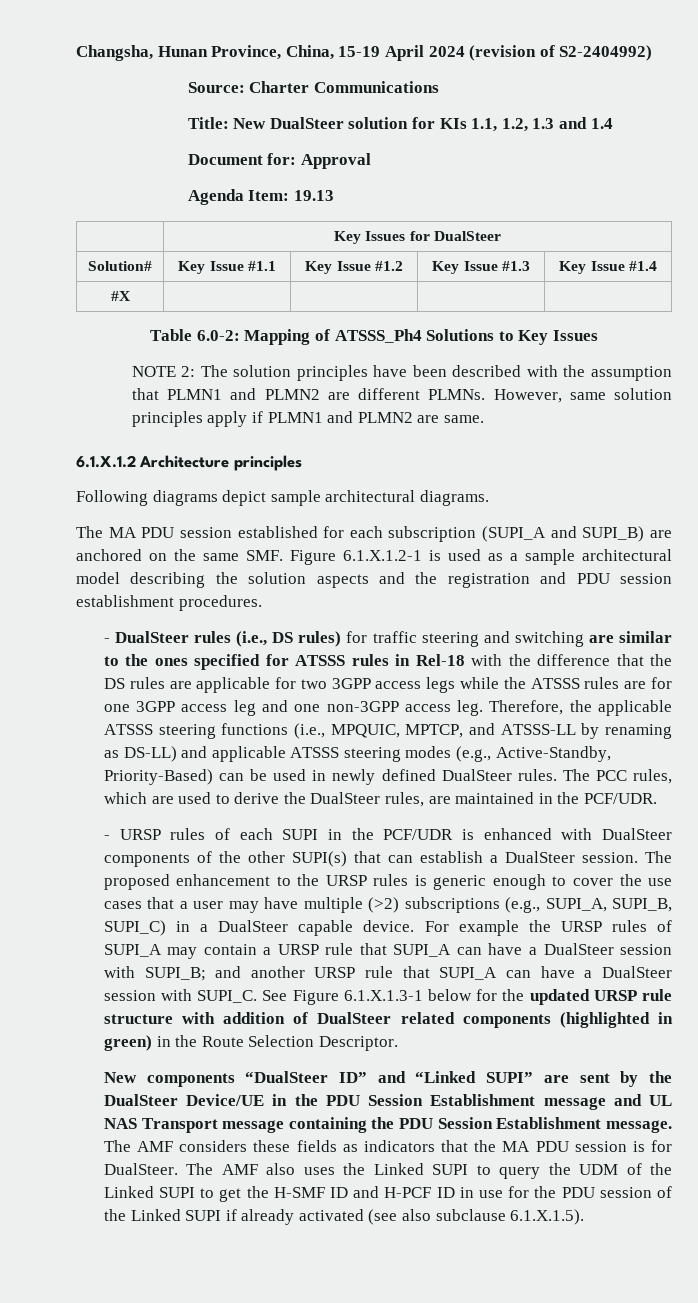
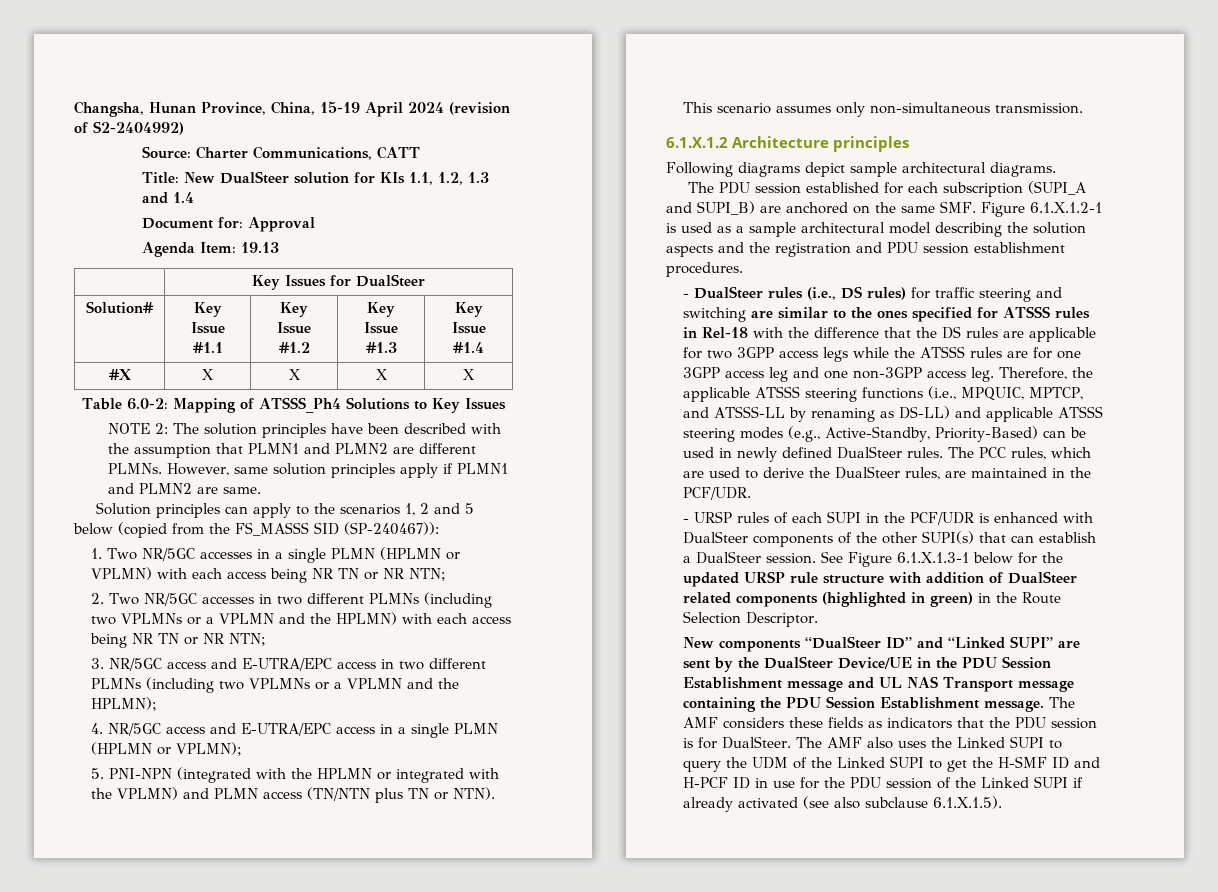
[313,81,439,93] Communications -> [253,146,421,160] Communications, CATT
(131, 296) | | | -> [202,369,214,380] [288,369,301,380] [375,369,388,380] [463,369,475,380] X | X | X | X
(484, 419) none -> [95,502,474,518] [73,522,439,538] [91,547,461,563] [91,567,447,583] [91,592,493,608] [91,612,512,625] [90,633,267,648] [91,658,487,671] [91,677,460,693] [91,697,158,711] [91,723,499,738] [91,742,243,756] [91,767,500,783] [91,787,496,803] [683,102,1084,117] // Solution principles can apply to the scenarios 1, 2 and 5 below (copied from the FS_MASSS SID (SP-240467)): // 1. Two NR/5GC accesses in a single PLMN (HPLMN or VPLMN) with each access being NR TN or NR NTN; // 2. Two NR/5GC accesses in two different PLMNs (including two VPLMNs or a VPLMN and the HPLMN) with each access being NR TN or NR NTN; // 3. NR/5GC access and E-UTRA/EPC access in two different PLMNs (including two VPLMNs or a VPLMN and the HPLMN); // 4. NR/5GC access and E-UTRA/EPC access in a single PLMN (HPLMN or VPLMN); // 5. PNI-NPN (integrated with the HPLMN or integrated with the VPLMN) and PLMN access (TN/NTN plus TN or NTN). This scenario assumes only non-simultaneous transmission.
[108,527,137,538] MA -> (714, 187) none
[645,851,673,863] [103,874,672,890] [103,897,673,913] [103,920,672,936] [103,943,672,959] [103,966,672,981] [103,989,258,1003] The proposed enhancement to the URSP rules is generic enough to cover the use cases that a user may have multiple (>2) subscriptions (e.g., SUPI_A, SUPI_B, SUPI_C) in a DualSteer capable device. For example the URSP rules of SUPI_A may contain a URSP rule that SUPI_A can have a DualSteer session with SUPI_B; and another URSP rule that SUPI_A can have a DualSteer session with SUPI_C. -> (817, 558) none
[502,1141,531,1152] MA -> (1011, 722) none

